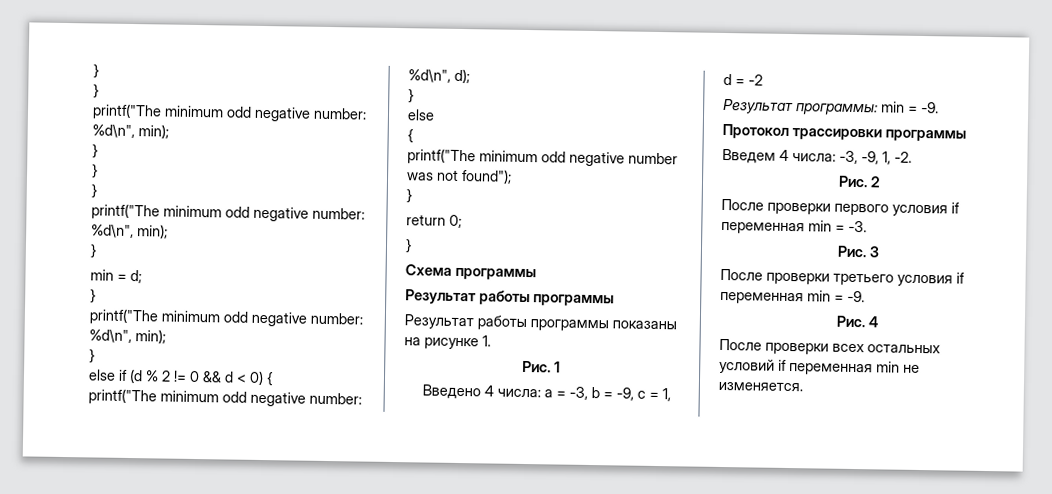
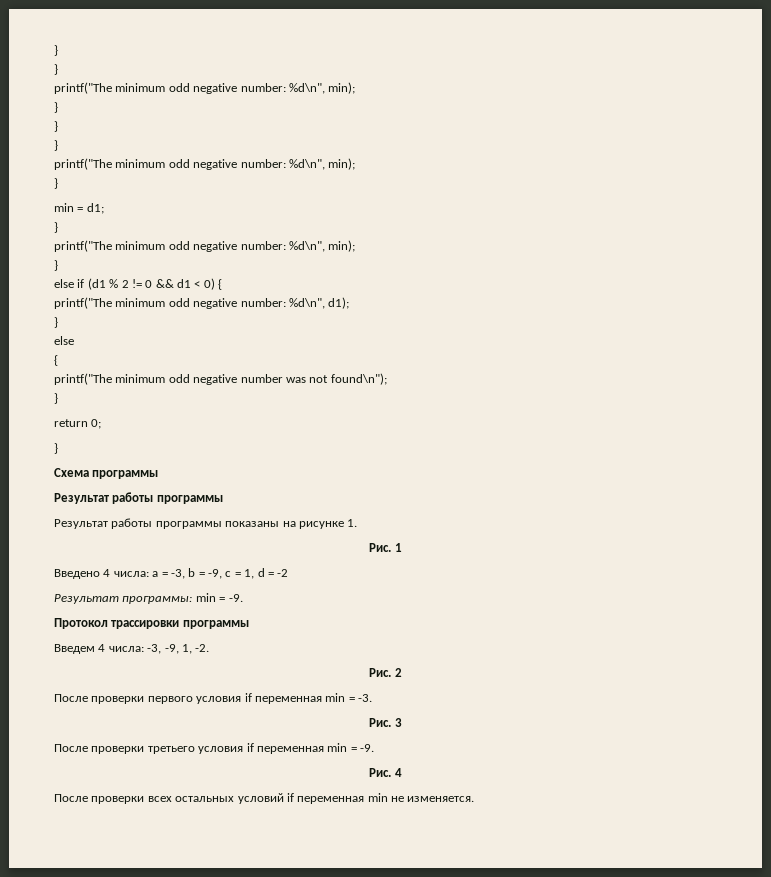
[130,269,142,284] d; -> [86,203,104,214] d1;
[129,369,143,384] (d -> [87,278,106,290] (d1
[224,371,234,383] d -> [177,279,191,288] d1
[454,68,470,84] d); -> [328,297,350,309] d1);
[461,169,512,184] found"); -> [330,373,387,385] found\n");

